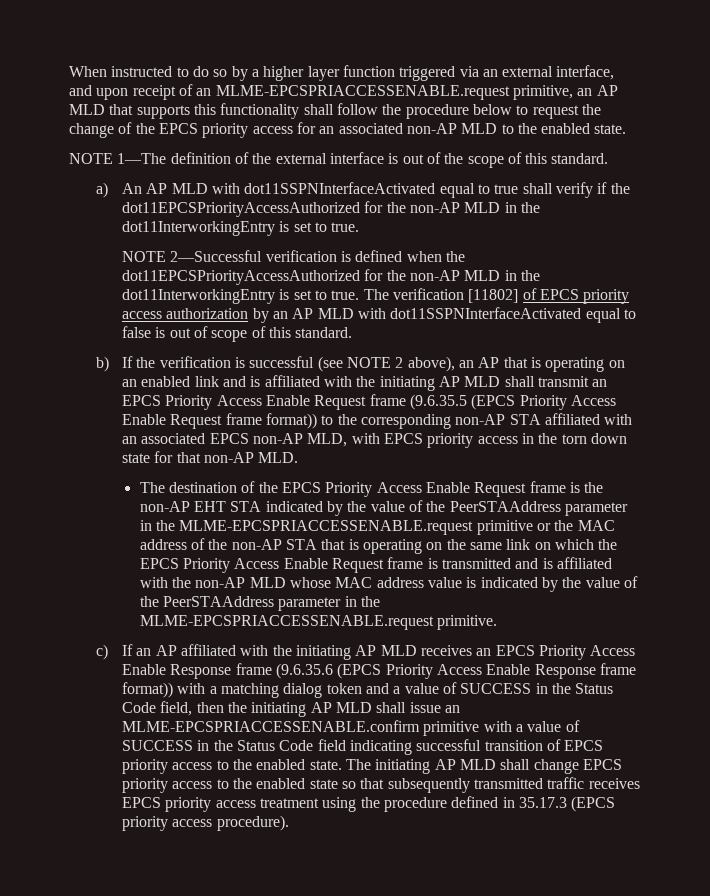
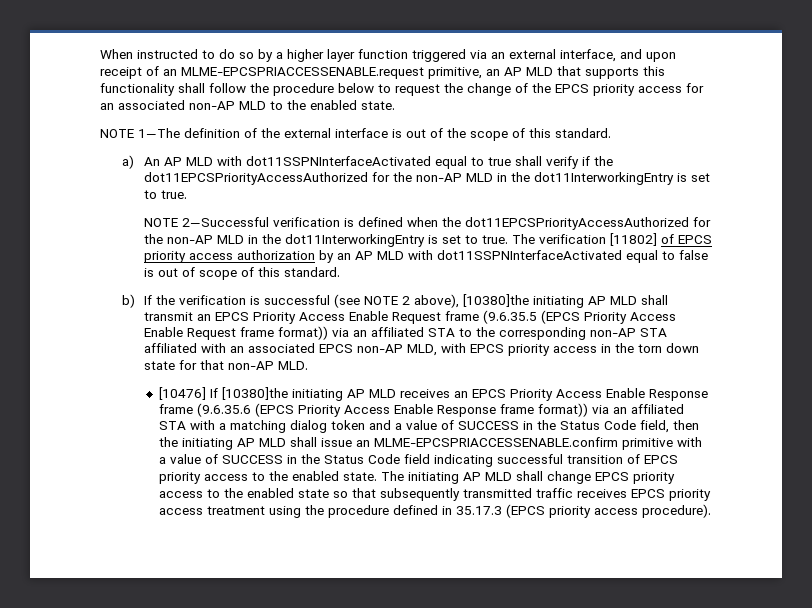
[458,357,625,372] [122,375,376,387] an AP that is operating on an enabled link and is affiliated with the -> [462,294,529,307] [10380]the
(318, 421) none -> [331,327,455,337] via an affiliated STA
[139,481,604,497] [139,500,628,516] [139,520,615,535] [139,538,618,554] [139,557,612,573] [139,576,638,592] [139,596,380,611] [139,615,498,630] [95,644,292,660] The destination of the EPCS Priority Access Enable Request frame is the non-AP EHT STA indicated by the value of the PeerSTAAddress parameter in the MLME-EPCSPRIACCESSENABLE.request primitive or the MAC address of the non-AP STA that is operating on the same link on which the EPCS Priority Access Enable Request frame is transmitted and is affiliated with the non-AP MLD whose MAC address value is indicated by the value of the PeerSTAAddress parameter in the MLME-EPCSPRIACCESSENABLE.request primitive. // c) If an AP affiliated with the -> [158,387,288,400] [10476] If [10380]the
(174, 690) none -> [591,404,684,414] [158,421,186,430] via an affiliated STA

